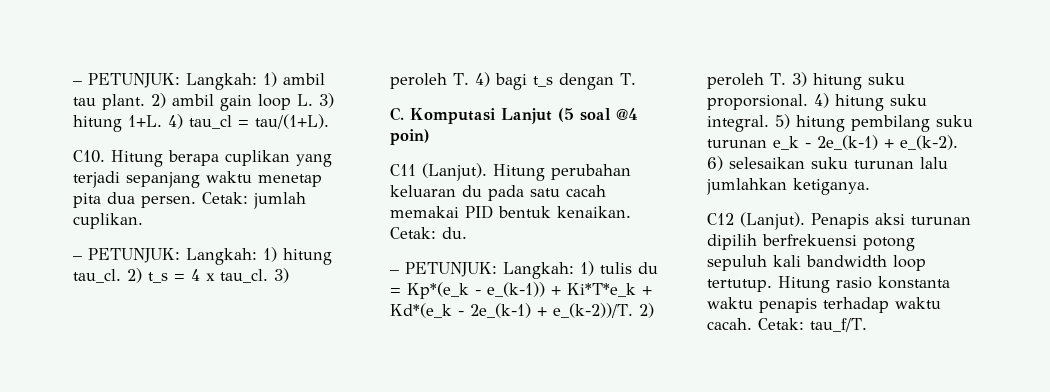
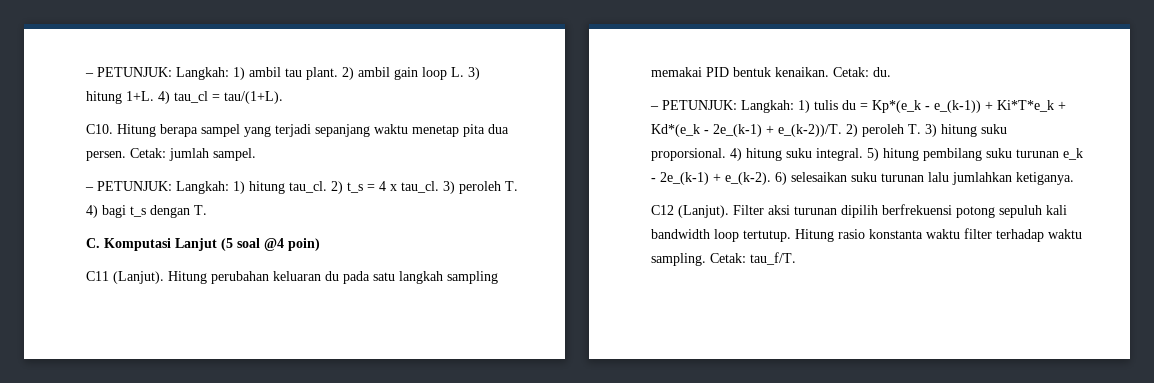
[225,150,290,166] cuplikan -> [201,124,240,137] sampel
[73,213,143,229] cuplikan. -> [213,148,256,161] sampel.
[566,185,606,197] cacah -> [399,271,498,284] langkah sampling
[811,213,869,229] Penapis -> [733,205,764,215] Filter
[759,298,817,313] penapis -> [964,228,992,239] filter
[707,318,752,330] cacah. -> [651,253,706,266] sampling.

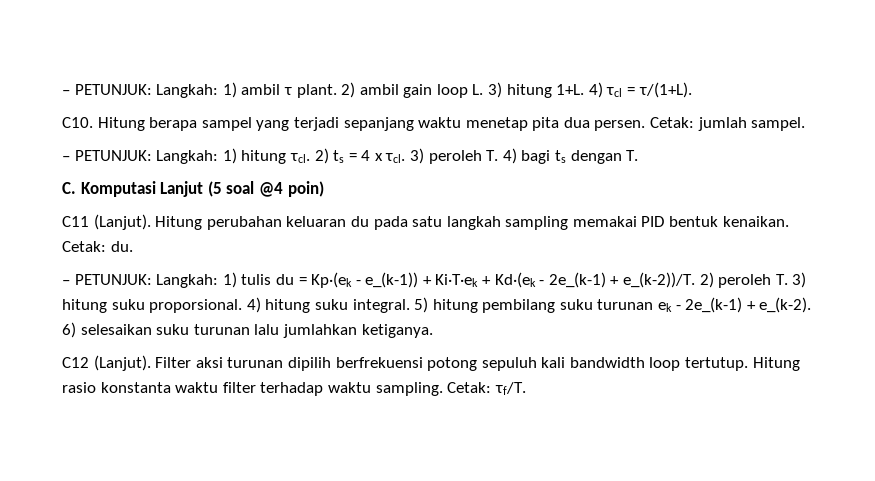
[285,68,302,77] tau -> [283,87,292,95] τ
[174,91,283,104] tau_cl = tau/(1+L). -> [606,82,692,98] τcl = τ/(1+L).
[289,181,363,194] tau_cl. 2) t_s -> [289,148,345,164] τcl. 2) ts
[401,181,439,193] tau_cl. -> [385,153,406,163] τcl.
[130,206,146,217] t_s -> [555,150,567,163] ts
[872,100,921,113] Kp*(e_k -> [311,272,353,288] Kp·(ek
[997,100,1066,112] [651,124,700,137] Ki*T*e_k + Kd*(e_k -> [435,272,536,288] Ki·T·ek + Kd·(ek
[1063,148,1083,160] e_k -> [658,302,673,312] ek
[750,252,796,265] tau_f/T. -> [494,382,526,395] τf/T.

